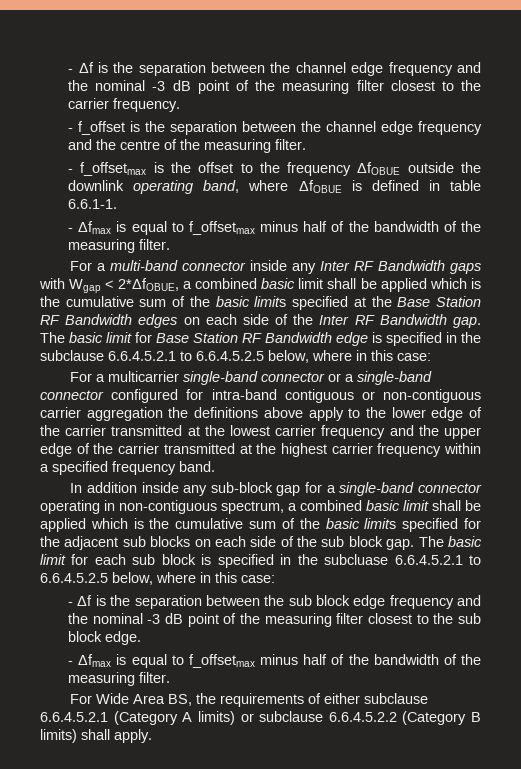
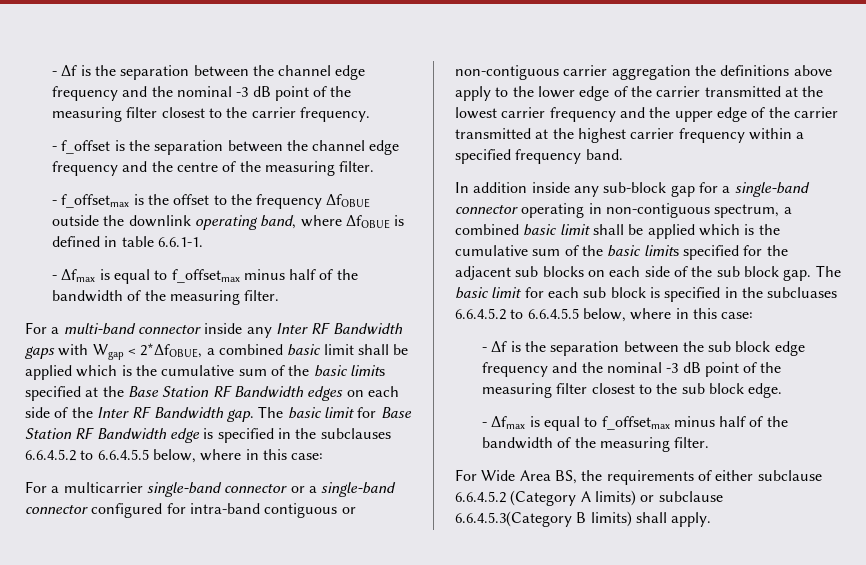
[40,350,264,361] subclause 6.6.4.5.2.1 to 6.6.4.5.2.5 -> [320,428,391,439] [25,449,149,461] subclauses 6.6.4.5.2 to 6.6.4.5.5
[324,554,481,565] [40,573,108,583] subcluase 6.6.4.5.2.1 to 6.6.4.5.2.5 -> [767,287,838,298] [455,308,579,320] subcluases 6.6.4.5.2 to 6.6.4.5.5
[40,712,108,722] 6.6.4.5.2.1 -> [455,491,506,503] 6.6.4.5.2
[328,711,467,725] 6.6.4.5.2.2 (Category -> [455,511,572,527] 6.6.4.5.3(Category

